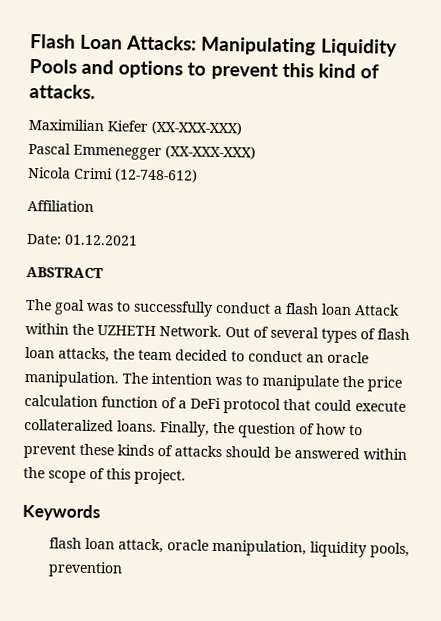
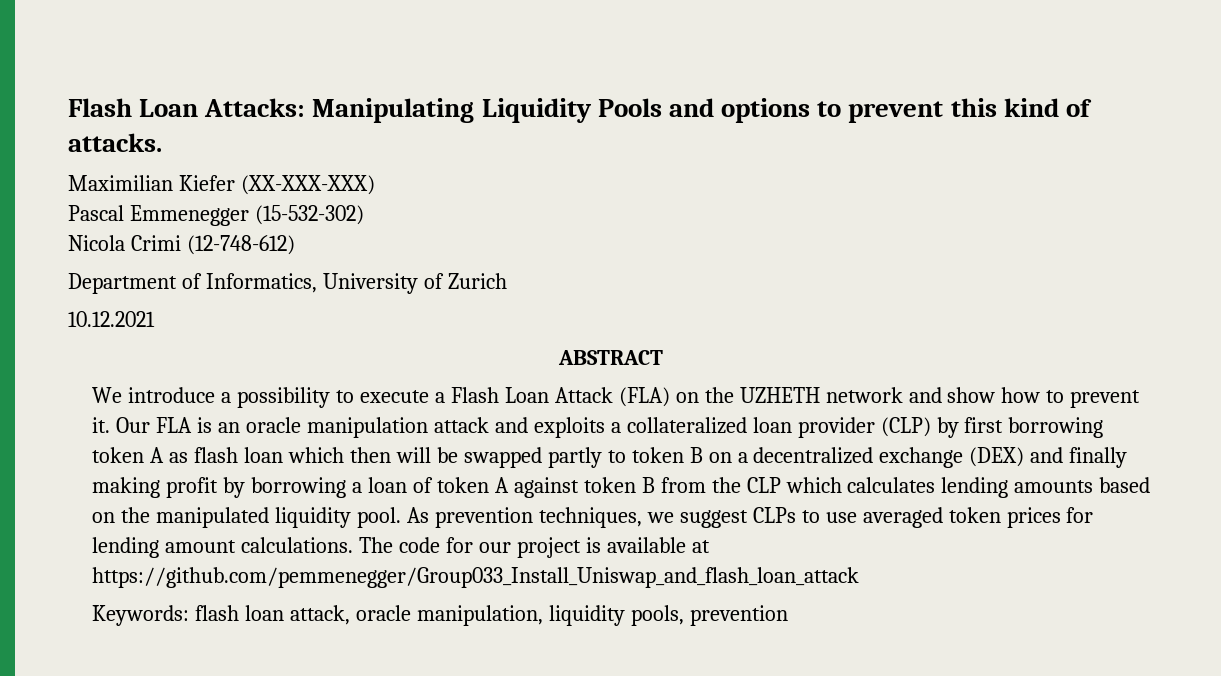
[165,145,256,160] (XX-XXX-XXX) -> [254,205,364,225] (15-532-302)
[27,199,94,213] [27,233,138,246] [26,266,103,279] [25,298,400,317] [25,322,410,344] [25,346,369,364] [24,370,402,392] [24,394,406,414] [24,418,363,439] [23,443,407,460] [23,466,186,485] [22,503,100,522] Affiliation // Date: 01.12.2021 // ABSTRACT // The goal was to successfully conduct a flash loan Attack within the UZHETH Network. Out of several types of flash loan attacks, the team decided to conduct an oracle manipulation. The intention was to manipulate the price calculation function of a DeFi protocol that could execute collateralized loans. Finally, the question of how to prevent these kinds of attacks should be answered within the scope of this project. // Keywords // -> [68,273,507,294] [68,311,155,327] [557,350,663,365] [92,387,1141,408] [92,417,1104,438] [92,447,1128,468] [92,477,1151,498] [92,507,1094,528] [92,537,710,558] [92,567,860,588] [92,605,190,626] Department of Informatics, University of Zurich // 10.12.2021 // ABSTRACT // We introduce a possibility to execute a Flash Loan Attack (FLA) on the UZHETH network and show how to prevent it. Our FLA is an oracle manipulation attack and exploits a collateralized loan provider (CLP) by first borrowing token A as flash loan which then will be swapped partly to token B on a decentralized exchange (DEX) and finally making profit by borrowing a loan of token A against token B from the CLP which calculates lending amounts based on the manipulated liquidity pool. As prevention techniques, we suggest CLPs to use averaged token prices for lending amount calculations. The code for our project is available at https://github.com/pemmenegger/Group033_Install_Uniswap_and_flash_loan_attack // Keywords:

